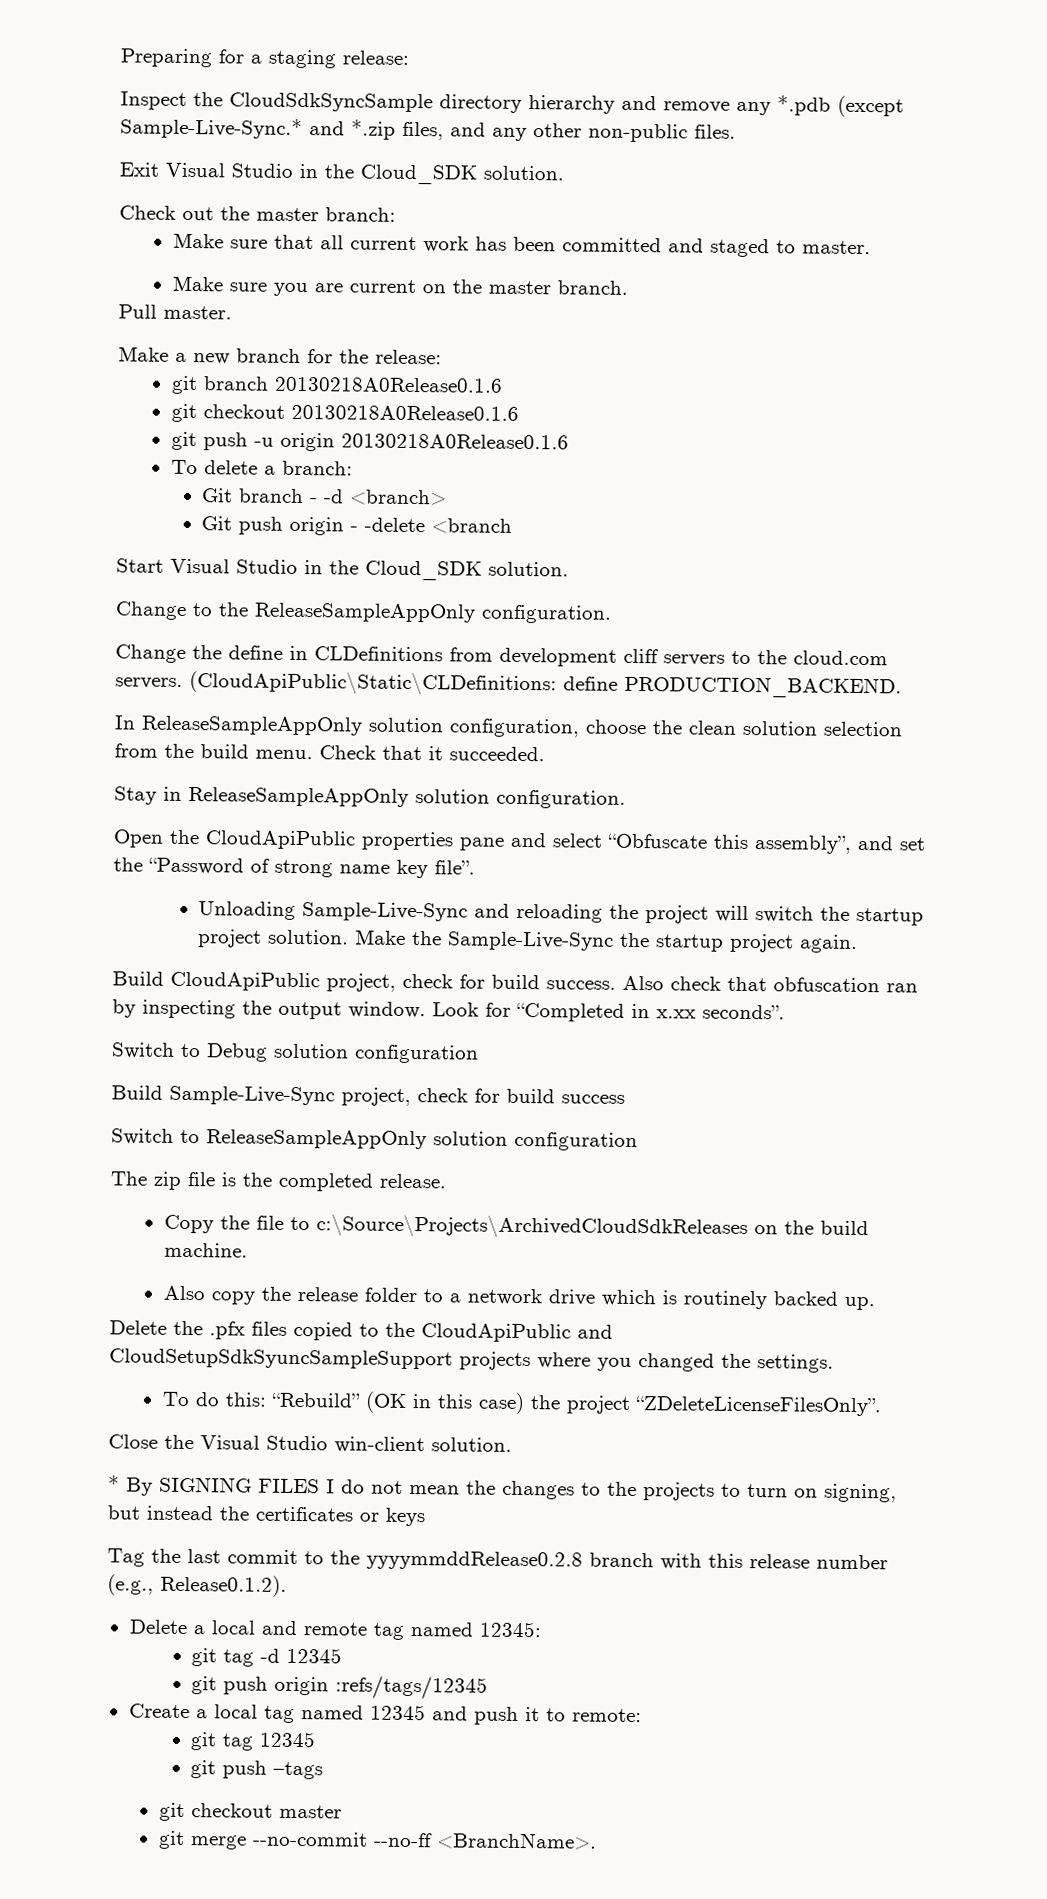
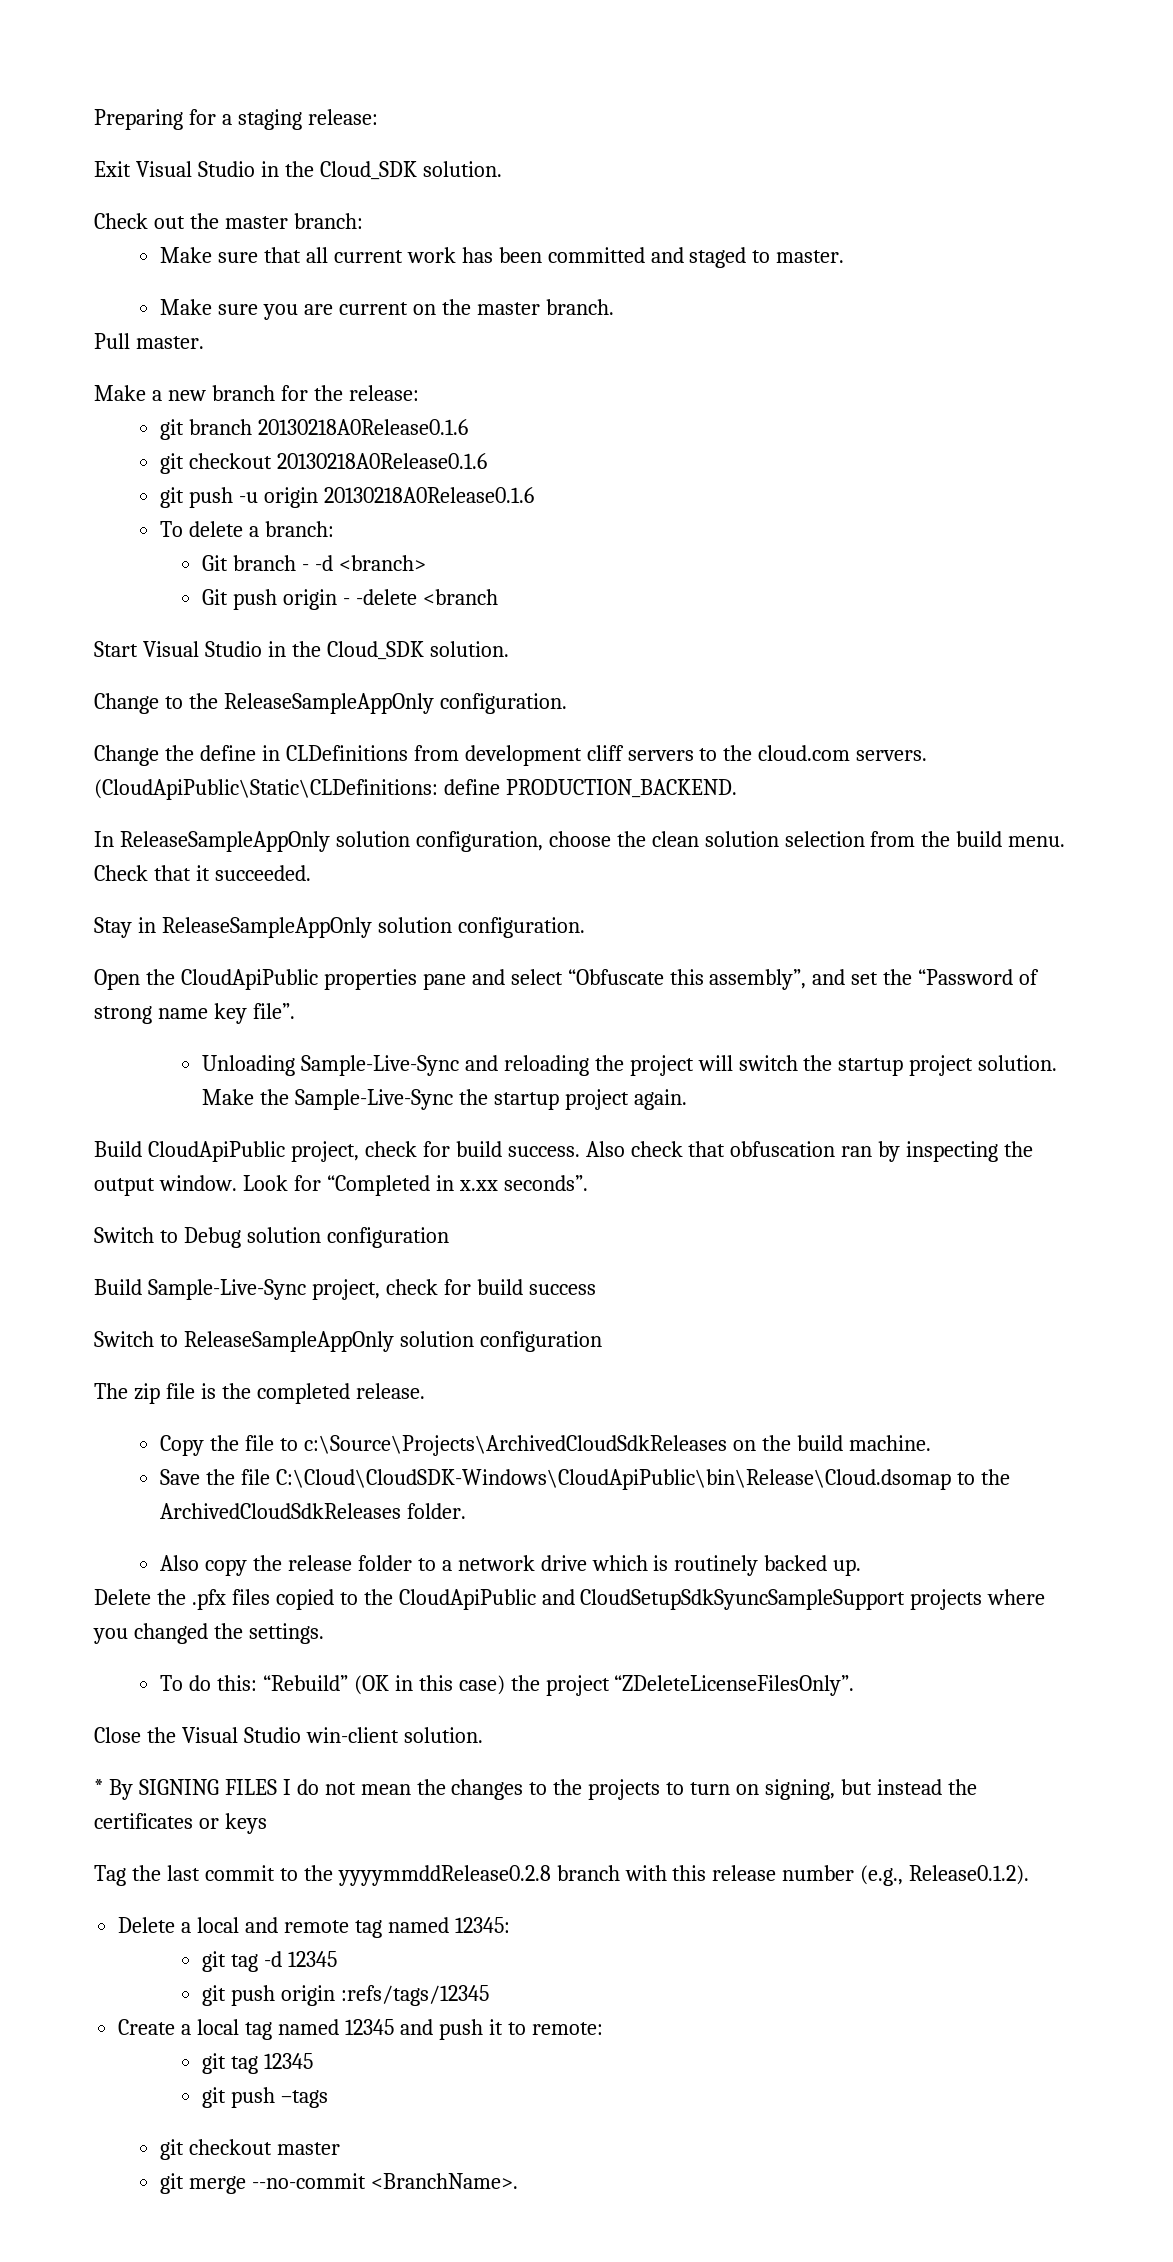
[120,91,904,118] [120,117,736,143] // Inspect the CloudSdkSyncSample directory hierarchy and remove any *.pdb (except Sample-Live-Sync.* and *.zip files, and any other non-public files. -> (378, 117) none
(248, 1250) none -> [160,1469,1010,1490] [160,1503,466,1519] // Save the file C:\Cloud\CloudSDK-Windows\CloudApiPublic\bin\Release\Cloud.dsomap to the ArchivedCloudSdkReleases folder.
[373,1832,433,1848] --no-ff -> (366, 2181) none

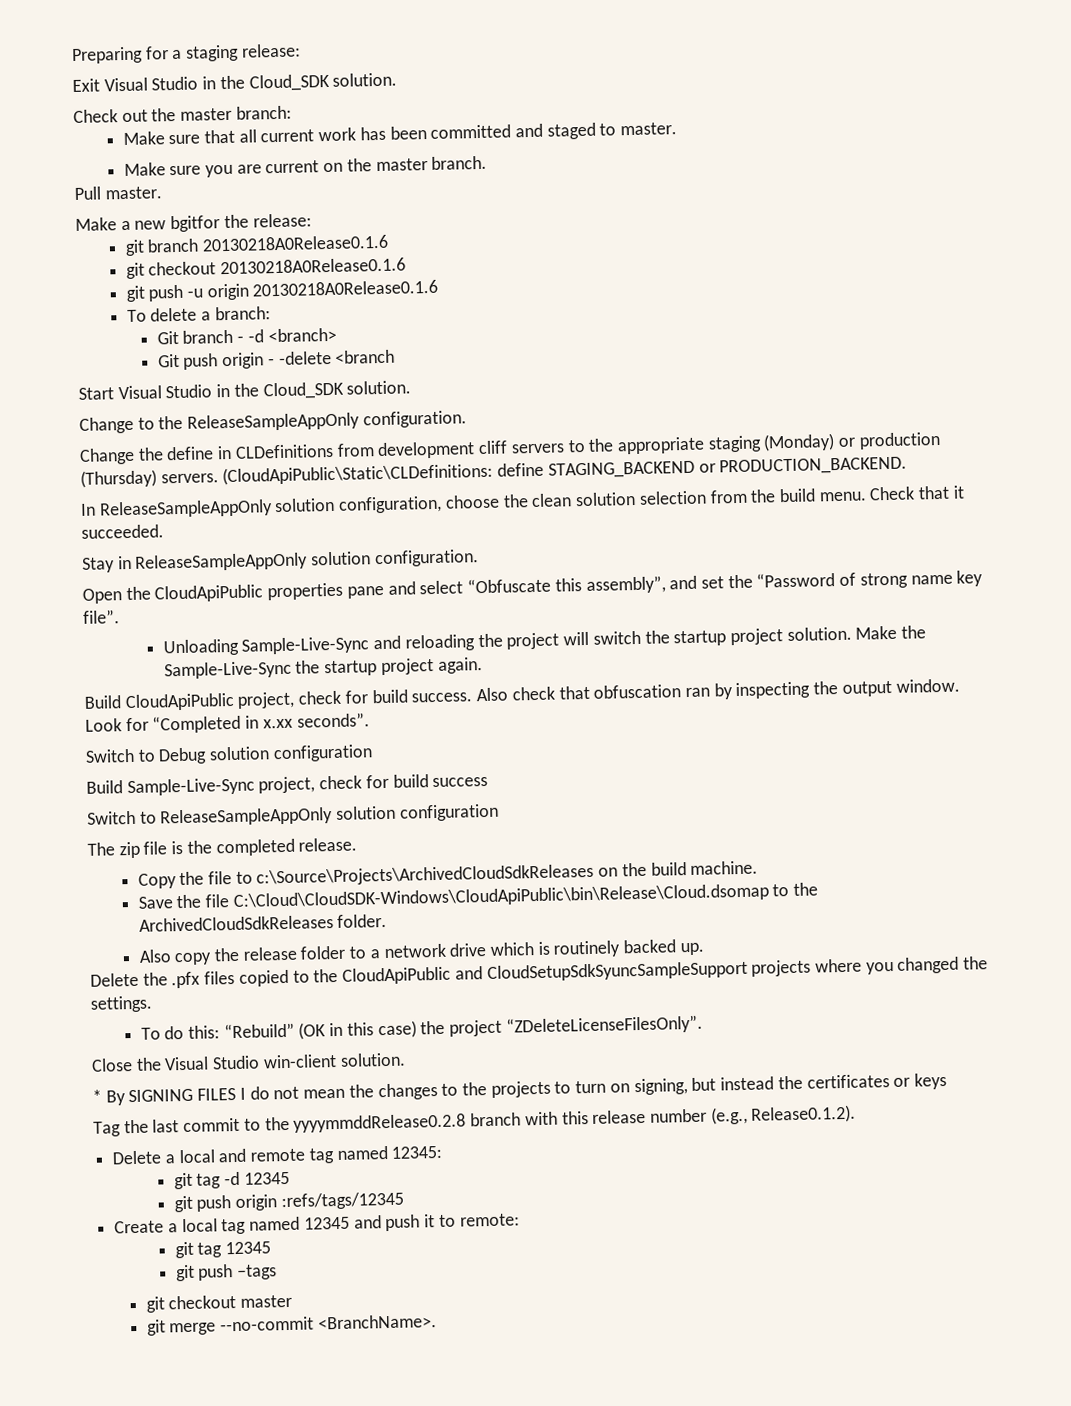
[211,385,308,401] branch for -> [170,215,221,233] bgitfor
[758,745,851,761] cloud.com -> [616,431,941,455] [80,469,157,488] appropriate staging (Monday) or production (Thursday)
(500, 787) none -> [547,460,716,479] STAGING_BACKEND or

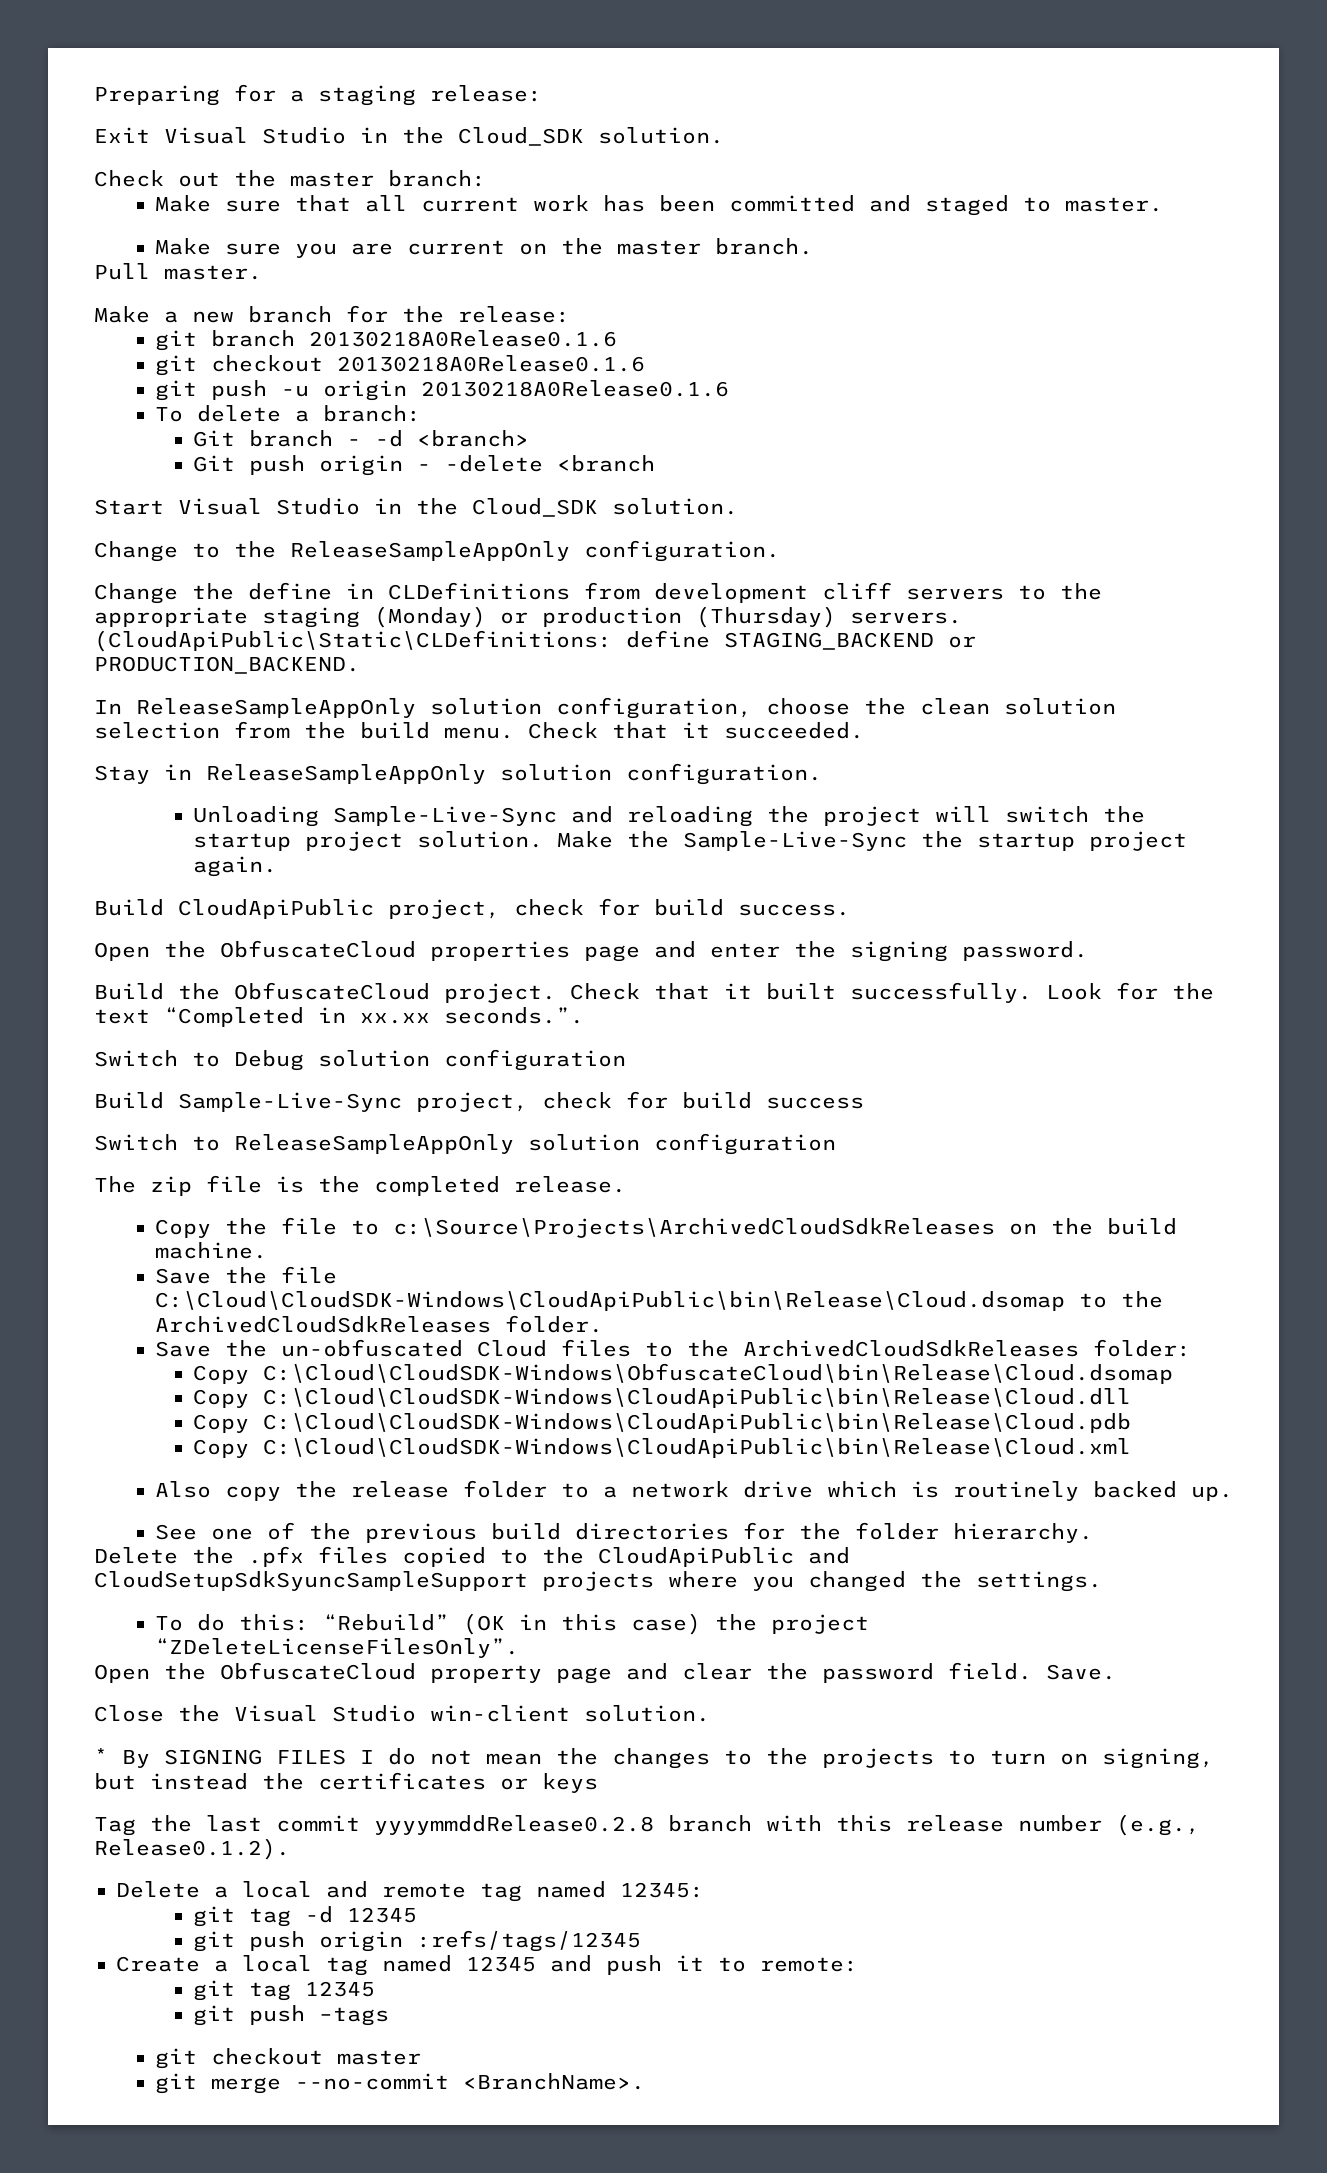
[170,215,221,233] bgitfor -> [248,305,388,323] branch for
[82,570,984,604] [83,609,120,624] // Open the CloudApiPublic properties pane and select “Obfuscate this assembly”, and set the “Password of strong name key file”. -> (822, 774) none
[476,678,960,702] [85,712,370,734] Also check that obfuscation ran by inspecting the output window. Look for “Completed in x.xx seconds”. -> [94,940,1088,962] [94,982,1214,1003] [94,1007,584,1027] // Open the ObfuscateCloud properties page and enter the signing password. // Build the ObfuscateCloud project. Check that it built successfully. Look for the text “Completed in xx.xx seconds.”.
(388, 920) none -> [154,1339,1191,1357] [193,1363,1174,1384] [193,1388,1132,1408] [193,1413,1132,1433] [193,1438,1132,1458] // Save the un-obfuscated Cloud files to the ArchivedCloudSdkReleases folder: // Copy C:\Cloud\CloudSDK-Windows\ObfuscateCloud\bin\Release\Cloud.dsomap // Copy C:\Cloud\CloudSDK-Windows\CloudApiPublic\bin\Release\Cloud.dll // Copy C:\Cloud\CloudSDK-Windows\CloudApiPublic\bin\Release\Cloud.pdb // Copy C:\Cloud\CloudSDK-Windows\CloudApiPublic\bin\Release\Cloud.xml
(704, 949) none -> [154,1522,1093,1543] // See one of the previous build directories for the folder hierarchy.
(703, 1025) none -> [94,1662,1116,1684] // Open the ObfuscateCloud property page and clear the password field. Save.
[243,1116,290,1131] to the -> (360, 1823) none

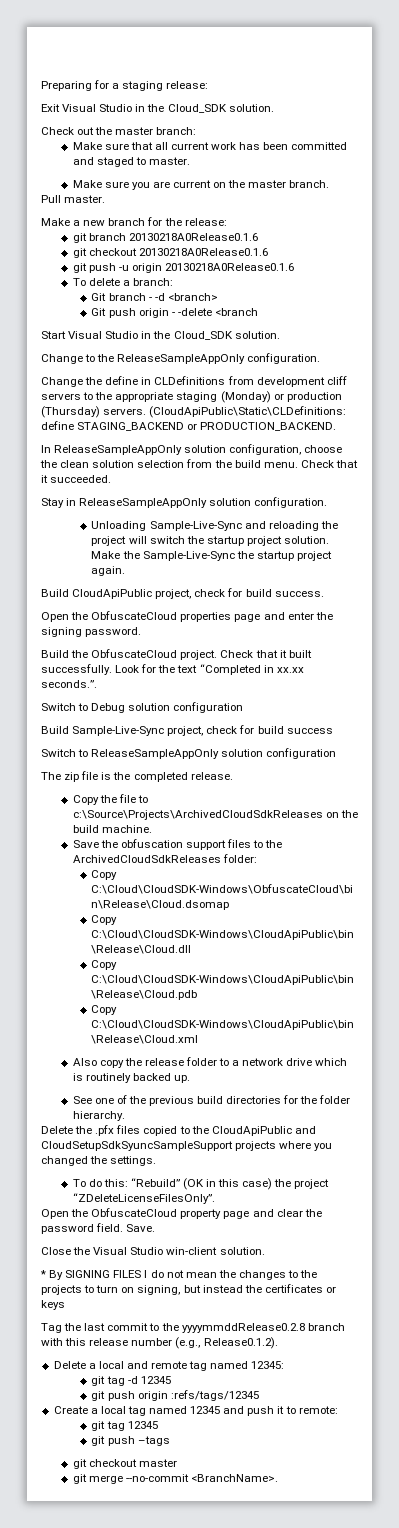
[280,1266,337,1284] [154,1291,1163,1311] [154,1315,603,1333] [154,1339,547,1357] file C:\Cloud\CloudSDK-Windows\CloudApiPublic\bin\Release\Cloud.dsomap to the ArchivedCloudSdkReleases folder. // Save the un-obfuscated Cloud -> [120,839,226,850] obfuscation support
(360, 1823) none -> [149,1323,179,1331] to the

